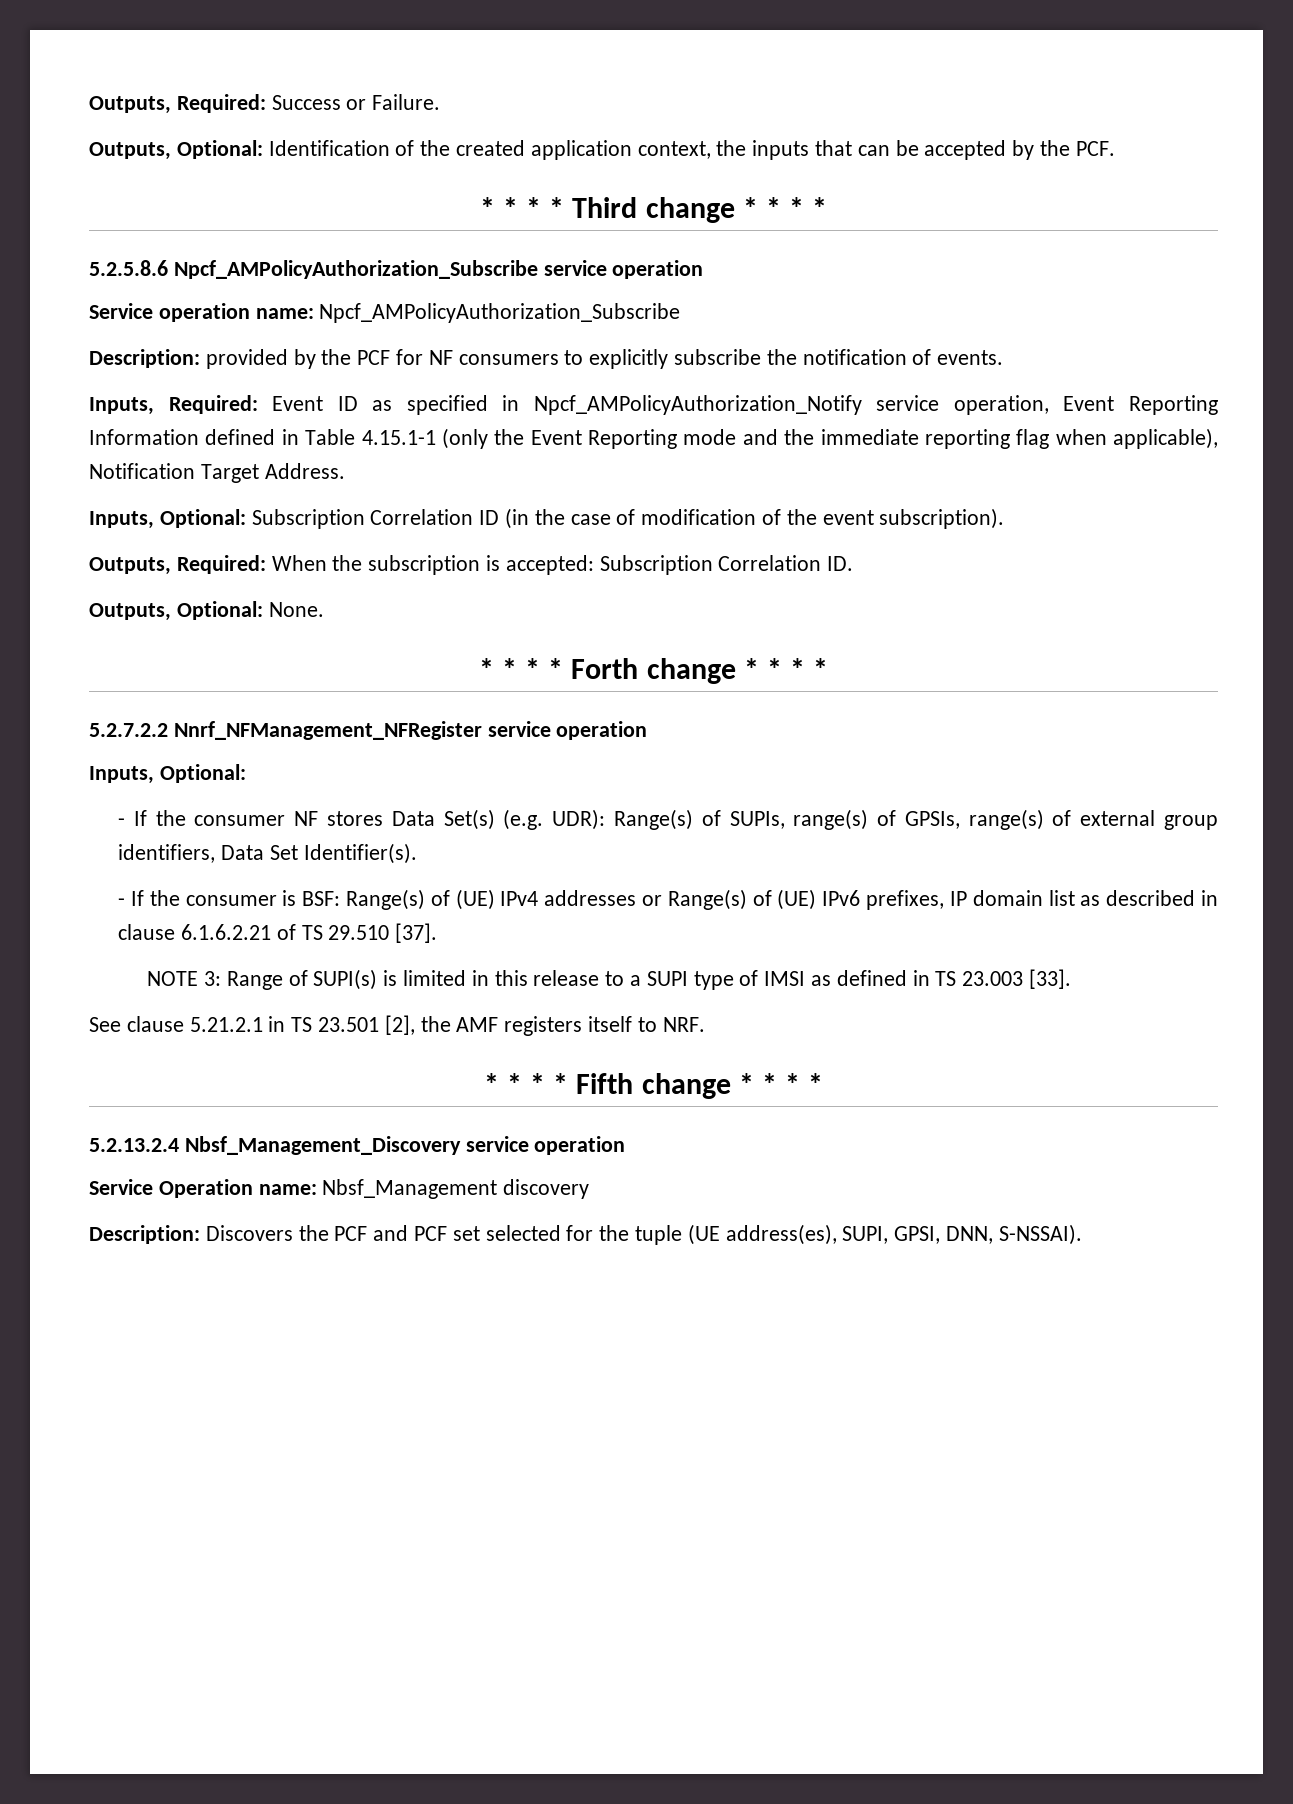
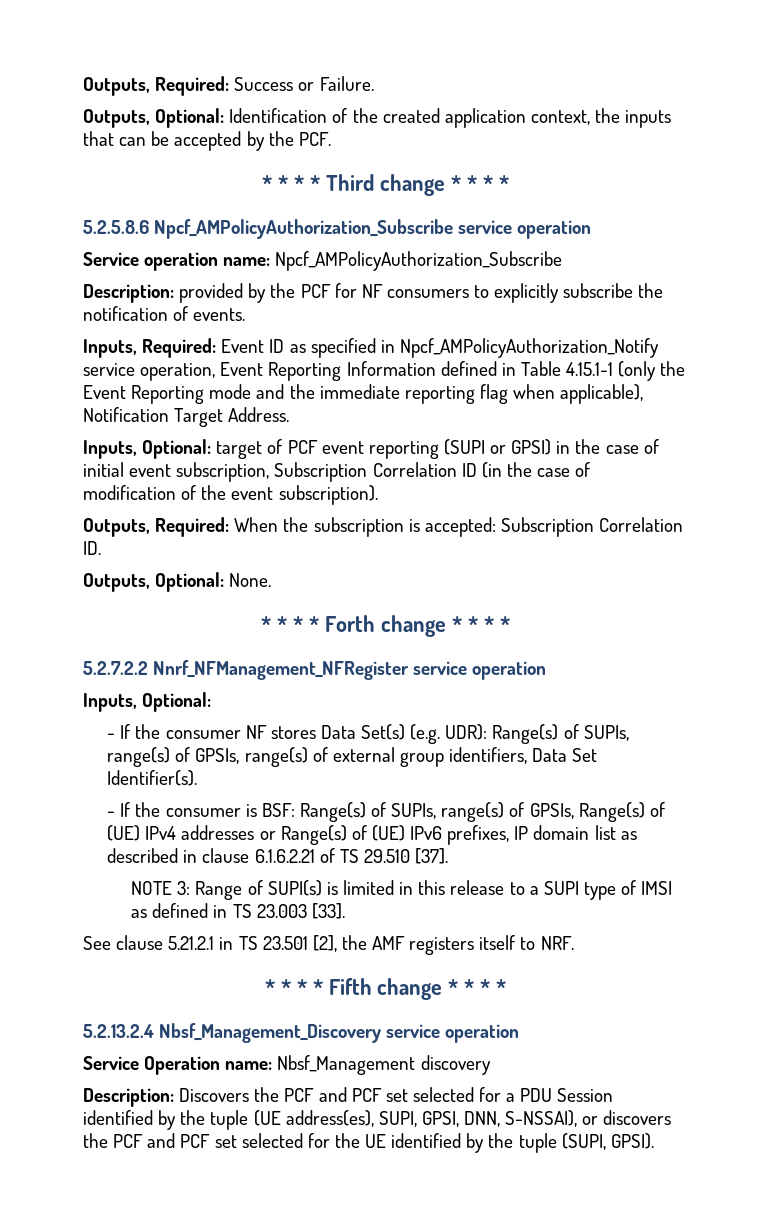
(246, 518) none -> [216,439,659,459] [83,462,270,482] target of PCF event reporting (SUPI or GPSI) in the case of initial event subscription,
(450, 898) none -> [391,802,665,822] SUPIs, range(s) of GPSIs, Range(s) of
(594, 1233) none -> [506,1088,614,1102] [83,1110,177,1130] a PDU Session identified by
[998,1224,1082,1245] S-NSSAI). -> [505,1110,672,1127] [83,1133,654,1153] S-NSSAI), or discovers the PCF and PCF set selected for the UE identified by the tuple (SUPI, GPSI).

